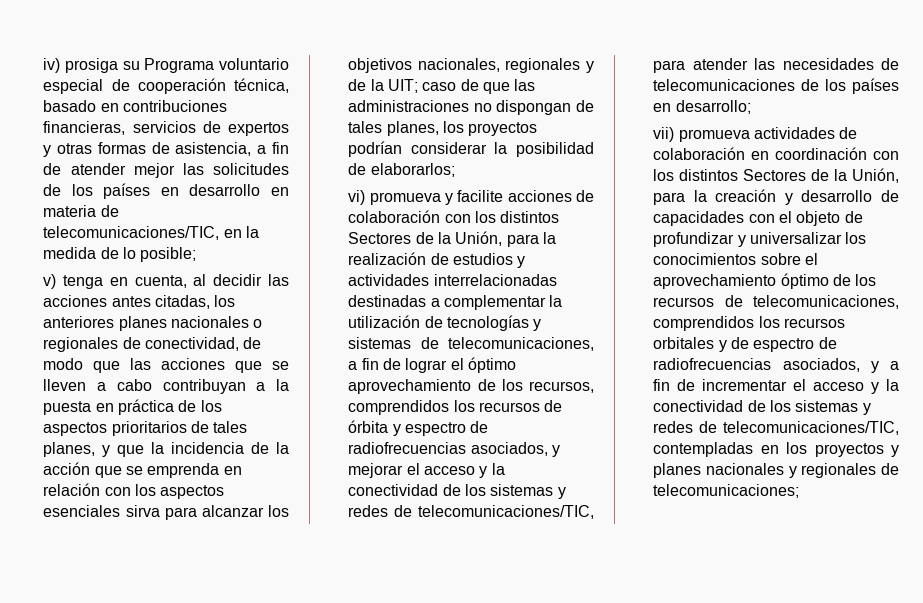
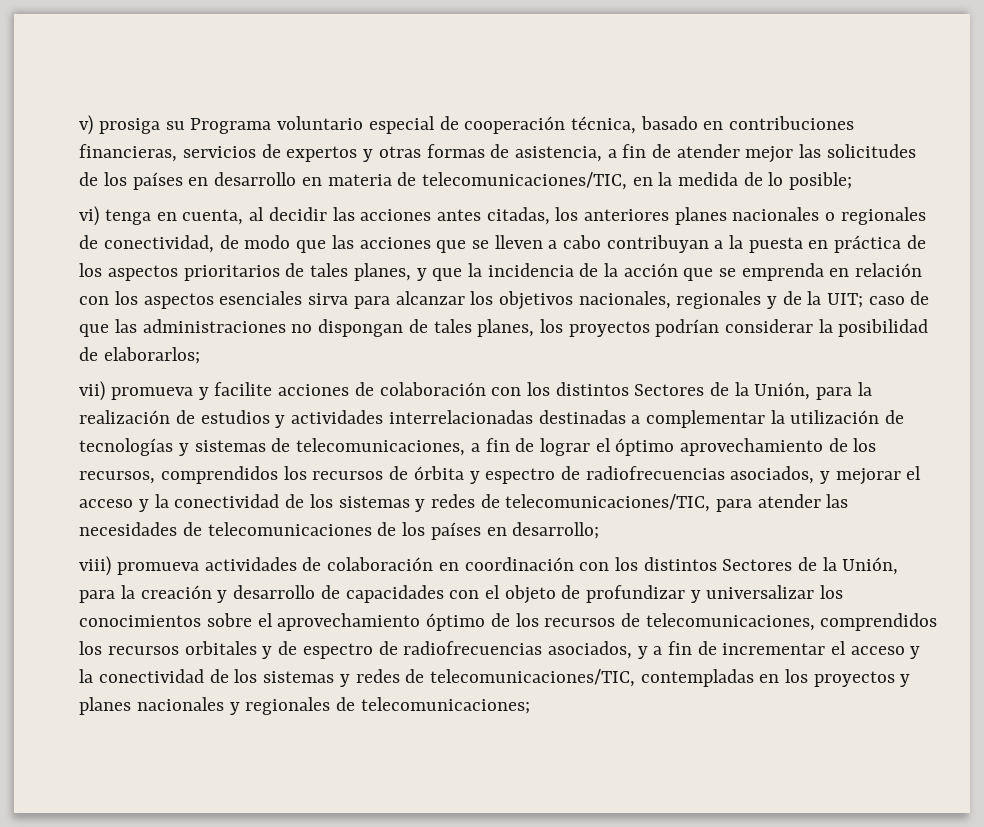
[43,58,61,73] iv) -> [79,115,94,135] v)
[43,274,57,289] v) -> [79,206,100,226] vi)
[348,190,366,205] vi) -> [79,381,106,401] vii)
[653,127,675,142] vii) -> [79,556,112,576] viii)

